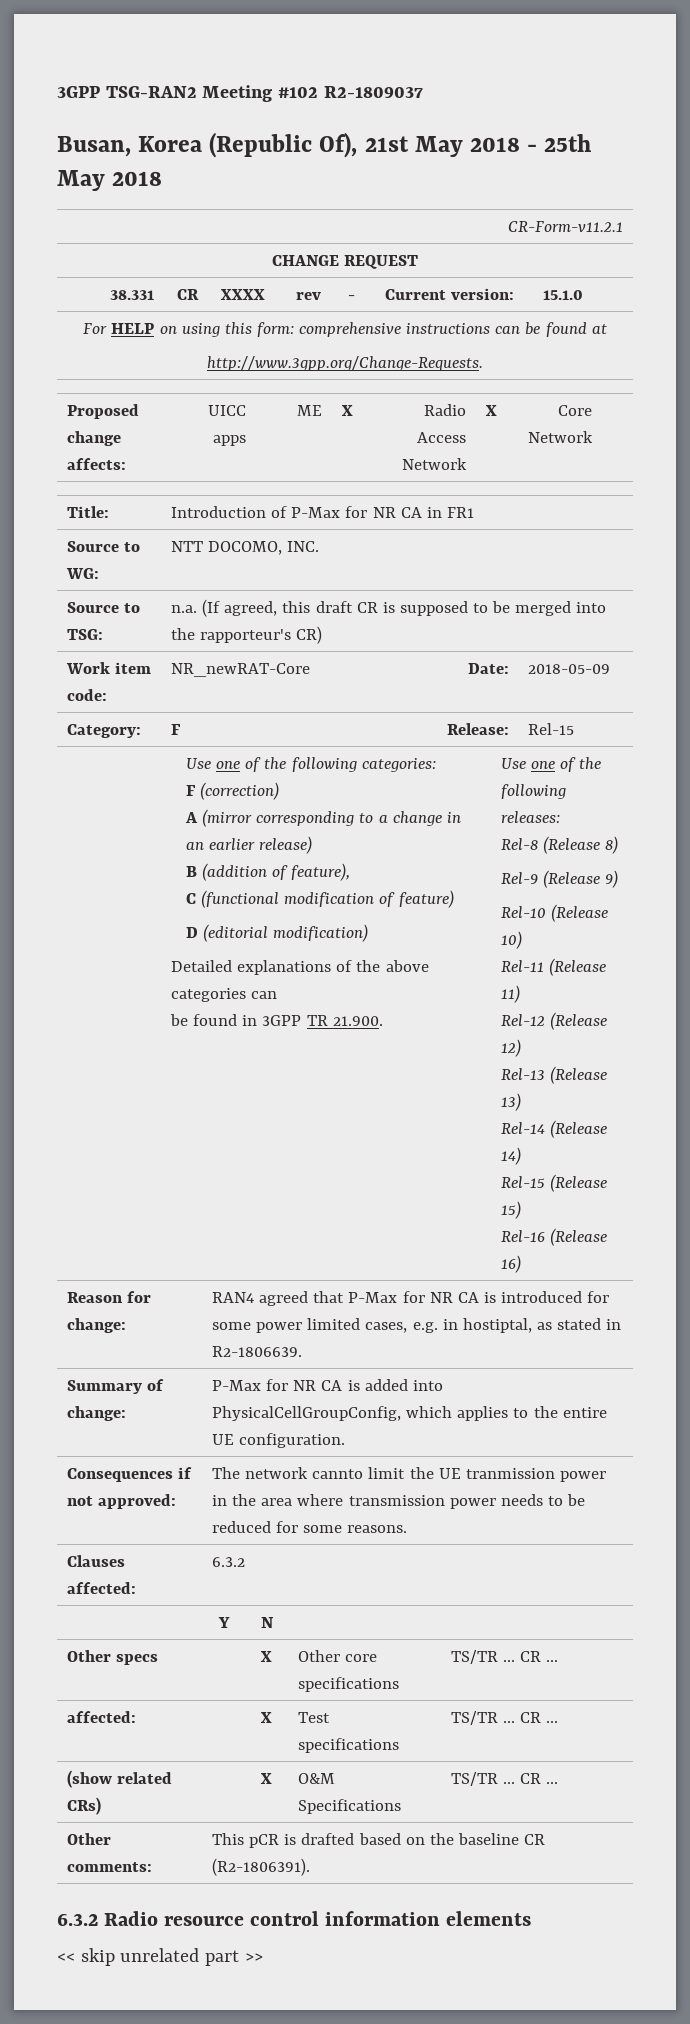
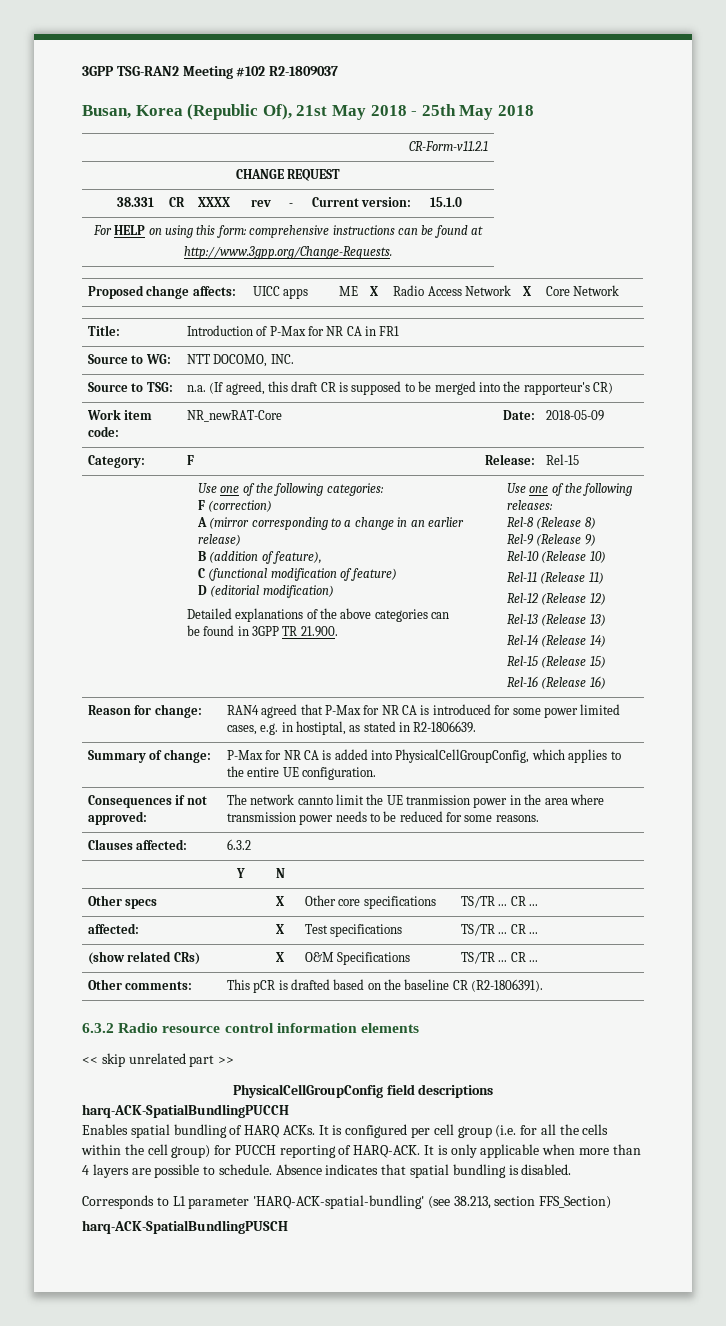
(263, 1957) none -> [232,1084,494,1098] [82,1104,289,1118] [82,1124,609,1138] [81,1144,641,1158] [82,1164,572,1178] [82,1195,612,1209] [82,1220,288,1234] // PhysicalCellGroupConfig field descriptions // harq-ACK-SpatialBundlingPUCCH // Enables spatial bundling of HARQ ACKs. It is configured per cell group (i.e. for all the cells within the cell group) for PUCCH reporting of HARQ-ACK. It is only applicable when more than 4 layers are possible to schedule. Absence indicates that spatial bundling is disabled. // Corresponds to L1 parameter 'HARQ-ACK-spatial-bundling' (see 38.213, section FFS_Section) // harq-ACK-SpatialBundlingPUSCH

